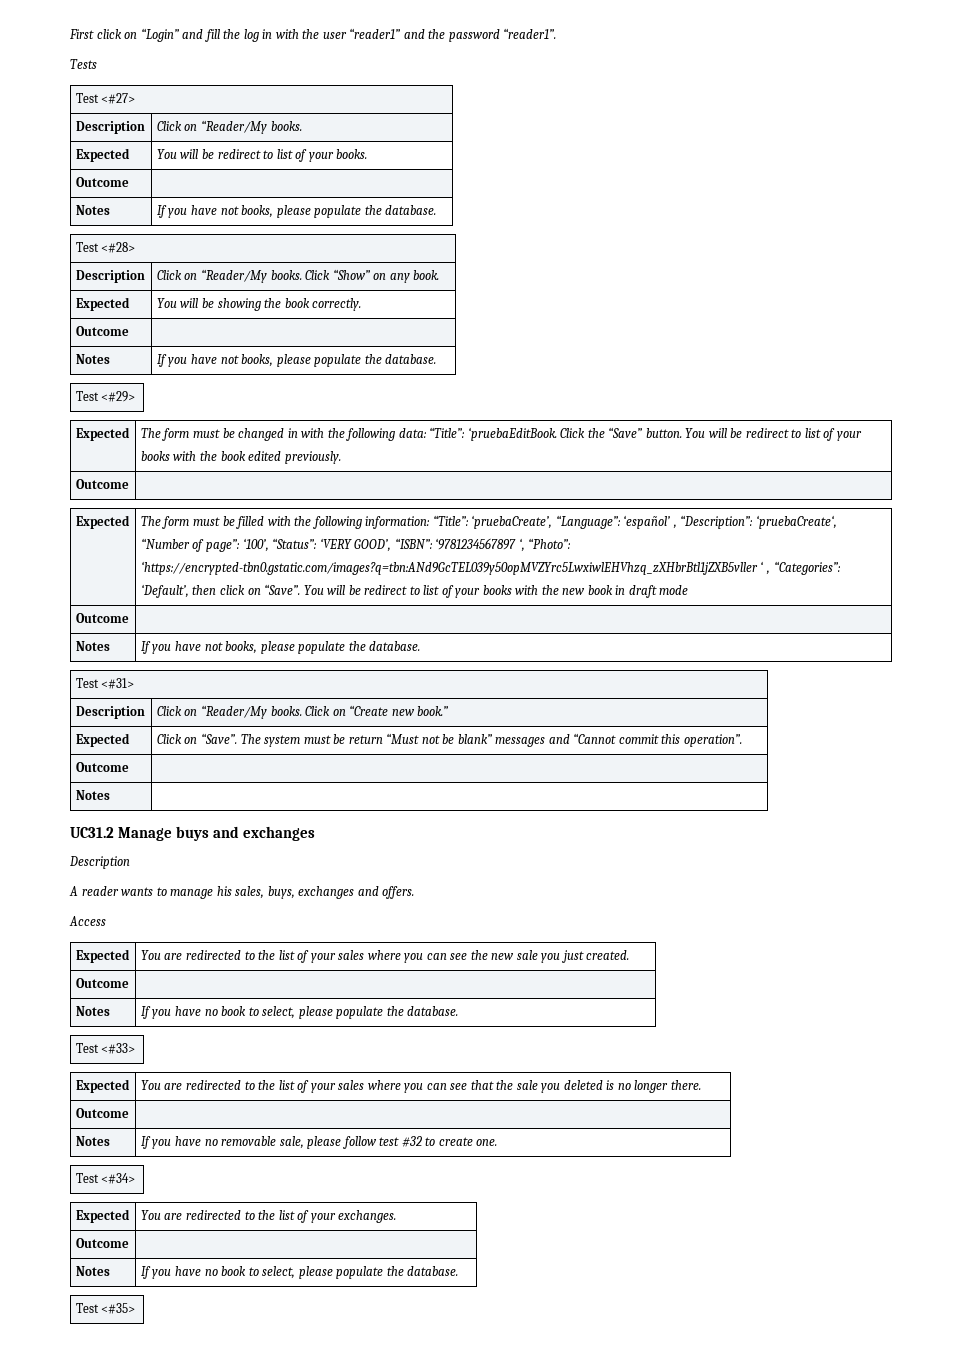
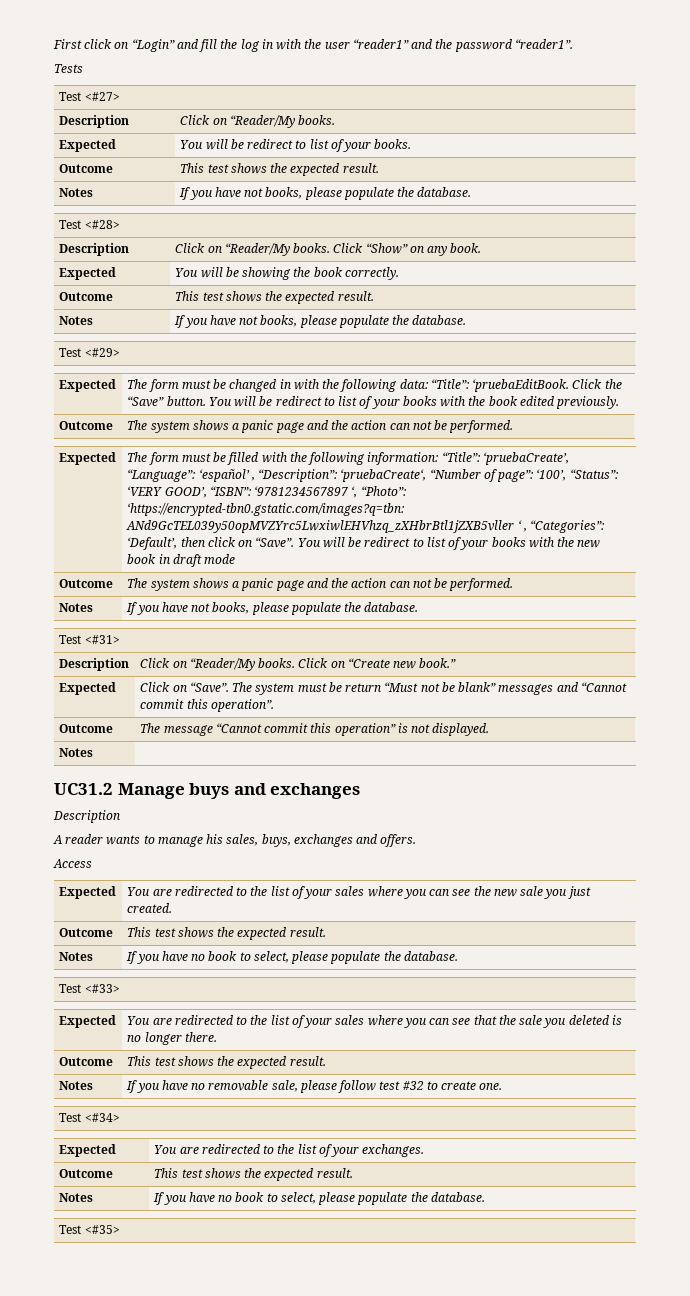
(129, 182) none -> [180,163,379,176] This test shows the expected result.
(129, 331) none -> [175,291,374,304] This test shows the expected result.
(129, 484) none -> [127,420,514,433] The system shows a panic page and the action can not be performed.
(129, 618) none -> [127,578,514,591] The system shows a panic page and the action can not be performed.
(129, 767) none -> [140,723,490,736] The message “Cannot commit this operation” is not displayed.
(129, 983) none -> [127,927,326,940] This test shows the expected result.
(129, 1113) none -> [127,1056,326,1069] This test shows the expected result.
(129, 1243) none -> [154,1168,353,1181] This test shows the expected result.

